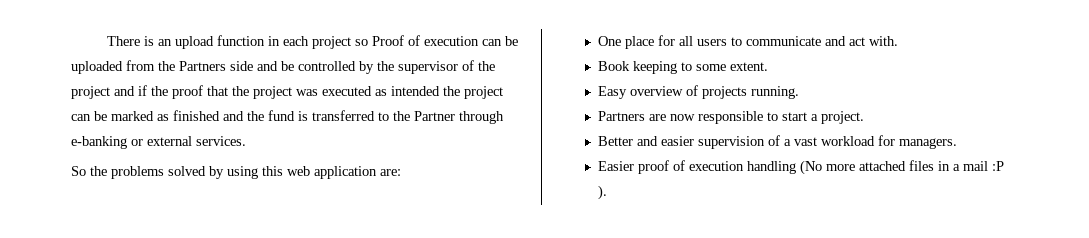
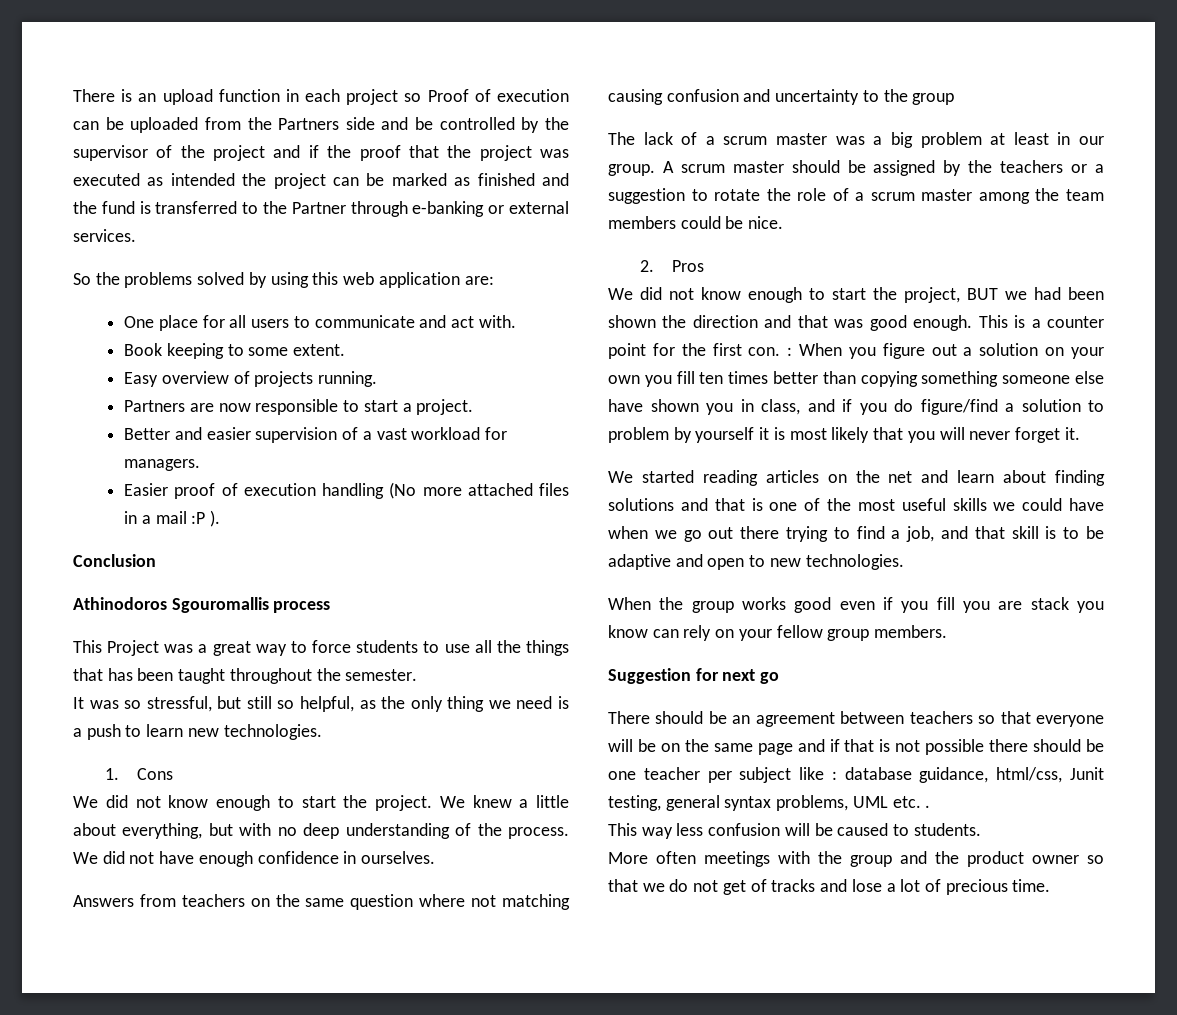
(608, 192) none -> [73,554,156,567] [73,597,331,613] [73,640,569,656] [73,668,418,684] [73,696,569,712] [73,724,322,740] [104,768,173,780] [73,795,569,811] [73,823,570,839] [73,851,436,867] [73,894,571,910] [608,89,955,105] [608,132,1105,148] [608,160,1104,176] [608,188,1104,204] [608,216,784,229] [639,260,704,272] [608,287,1104,303] [608,315,1104,331] [608,343,1104,359] [608,371,1104,387] [608,399,1104,415] [608,427,1080,443] [608,470,1105,486] [608,498,1104,511] [608,526,1104,542] [608,554,904,570] [608,597,1104,613] [608,625,948,641] [608,668,780,684] [608,711,1104,727] [608,739,1104,755] [608,767,1104,783] [608,795,931,811] [608,823,981,839] [608,851,1104,867] [608,879,1051,895] // Conclusion // Athinodoros Sgouromallis process // This Project was a great way to force students to use all the things that has been taught throughout the semester. // It was so stressful, but still so helpful, as the only thing we need is a push to learn new technologies. // 1. Cons // We did not know enough to start the project. We knew a little about everything, but with no deep understanding of the process. We did not have enough confidence in ourselves. // Answers from teachers on the same question where not matching causing confusion and uncertainty to the group // The lack of a scrum master was a big problem at least in our group. A scrum master should be assigned by the teachers or a suggestion to rotate the role of a scrum master among the team members could be nice. // 2. Pros // We did not know enough to start the project, BUT we had been shown the direction and that was good enough. This is a counter point for the first con. : When you figure out a solution on your own you fill ten times better than copying something someone else have shown you in class, and if you do figure/find a solution to problem by yourself it is most likely that you will never forget it. // We started reading articles on the net and learn about finding solutions and that is one of the most useful skills we could have when we go out there trying to find a job, and that skill is to be adaptive and open to new technologies. // When the group works good even if you fill you are stack you know can rely on your fellow group members. // Suggestion for next go // There should be an agreement between teachers so that everyone will be on the same page and if that is not possible there should be one teacher per subject like : database guidance, html/css, Junit testing, general syntax problems, UML etc. . // This way less confusion will be caused to students. // More often meetings with the group and the product owner so that we do not get of tracks and lose a lot of precious time.

